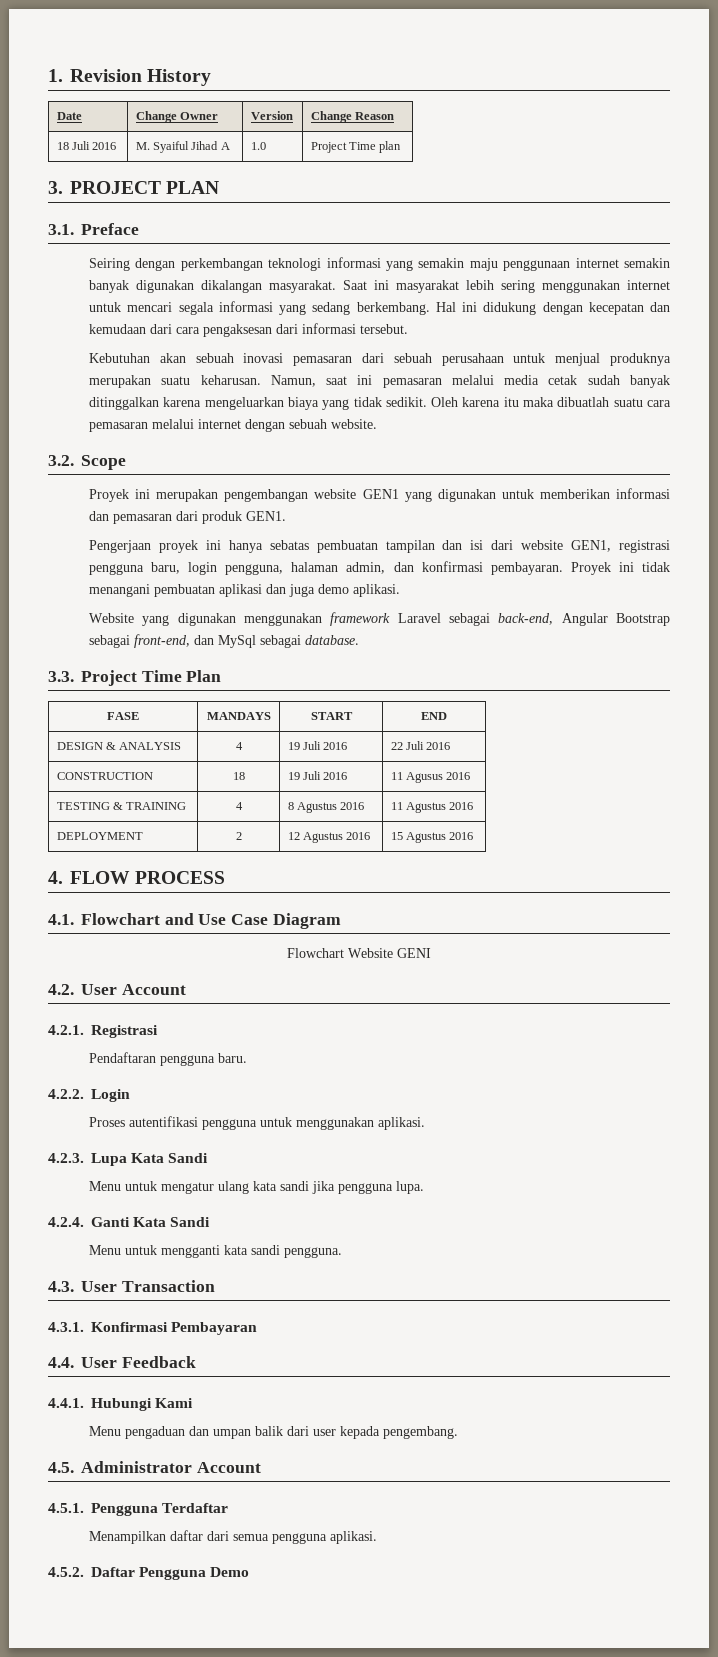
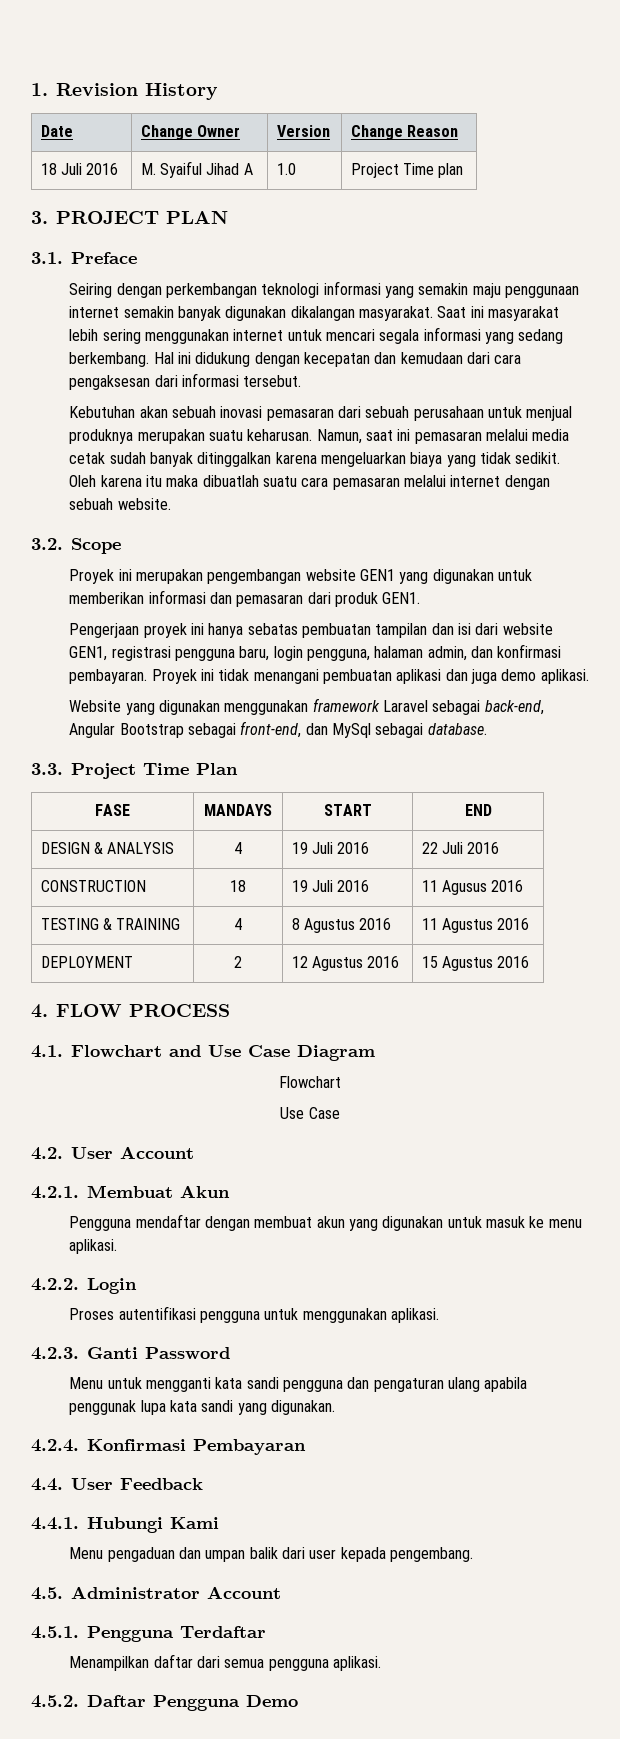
[348,948,431,958] Website GENI -> [280,1107,340,1119] // Use Case
[91,1025,158,1038] [88,1052,247,1066] Registrasi // Pendaftaran pengguna baru. -> [87,1185,230,1198] [69,1214,582,1231] [69,1239,118,1254] Membuat Akun // Pengguna mendaftar dengan membuat akun yang digunakan untuk masuk ke menu aplikasi.
[91,1153,209,1166] [88,1181,424,1194] [48,1217,211,1227] Lupa Kata Sandi // Menu untuk mengatur ulang kata sandi jika pengguna lupa. // 4.2.4. Ganti Kata Sandi -> [87,1347,230,1359] Ganti Password
[283,1247,342,1258] [48,1280,215,1292] [48,1322,84,1332] pengguna. // 4.3. User Transaction // 4.3.1. -> [283,1377,528,1392] [69,1400,336,1415] [31,1439,79,1452] pengguna dan pengaturan ulang apabila penggunak lupa kata sandi yang digunakan. // 4.2.4.

